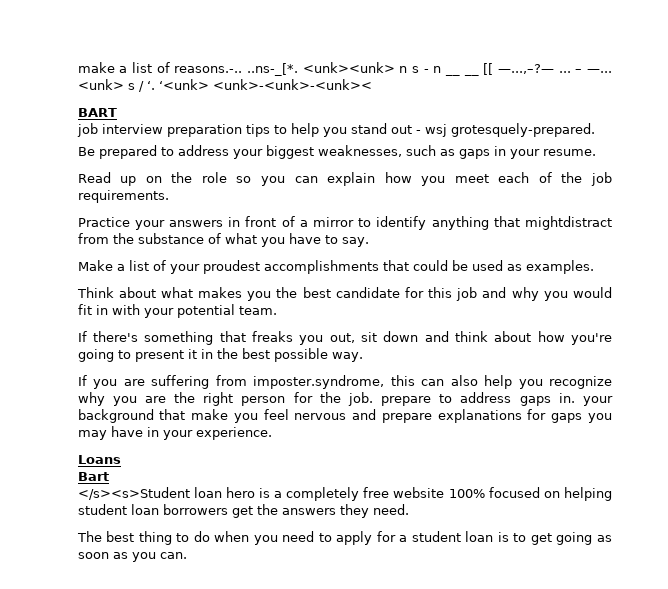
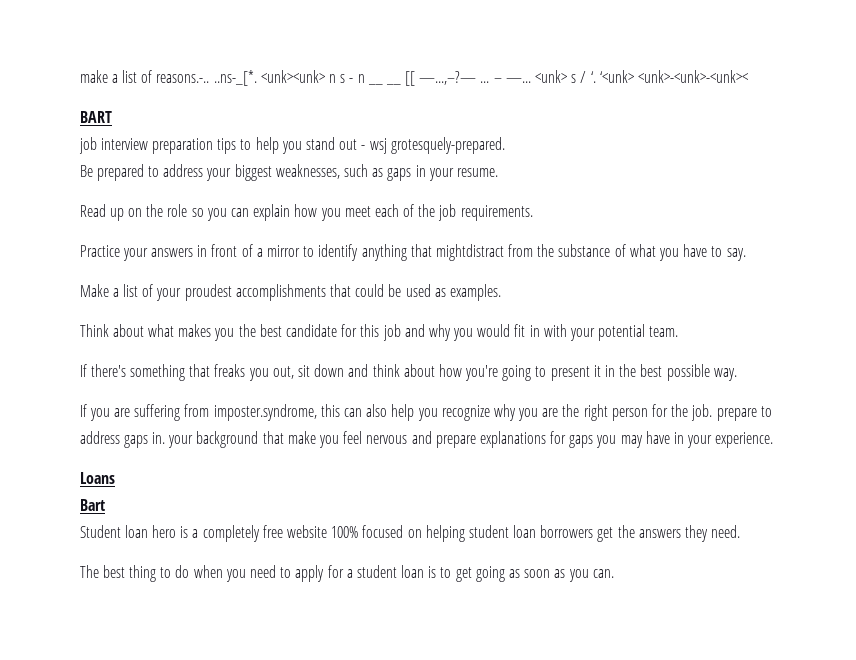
[77,487,190,500] </s><s>Student -> [79,525,121,538] Student

